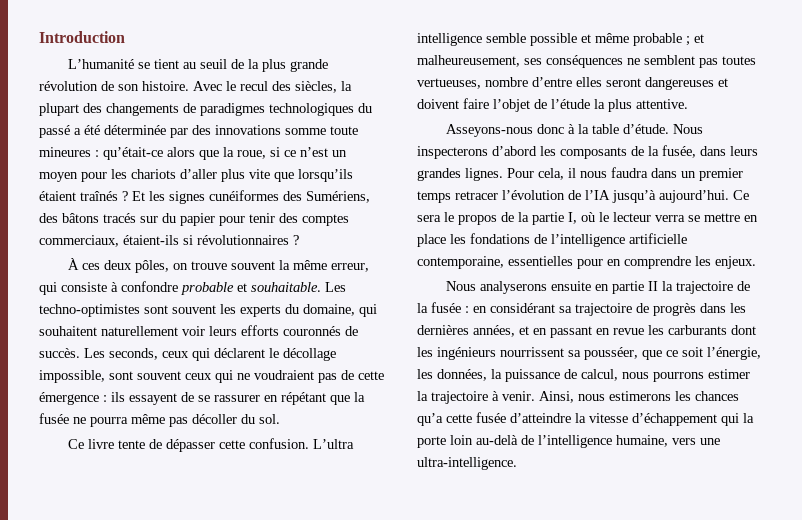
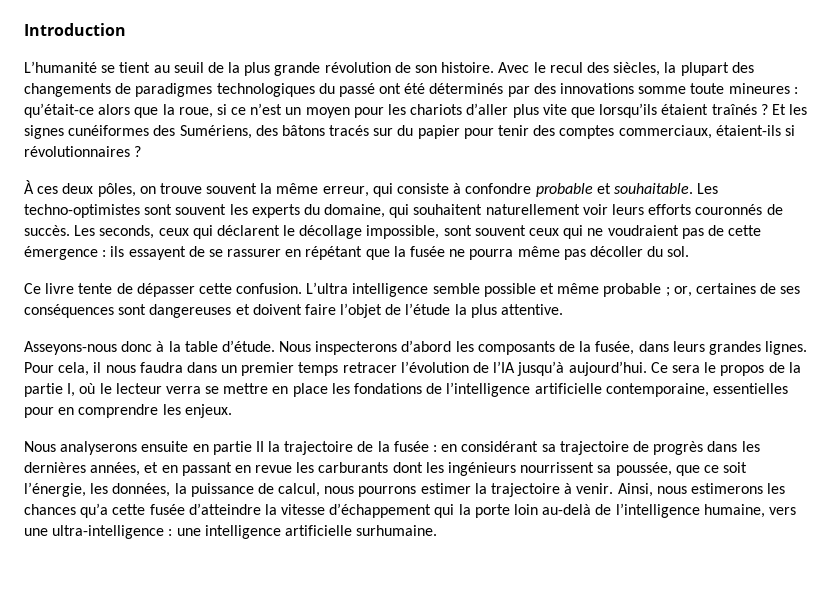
[74,125,166,135] a été déterminée -> [379,83,504,94] ont été déterminés
[694,34,704,43] [417,55,756,68] [417,77,641,89] et malheureusement, ses conséquences ne semblent pas toutes vertueuses, nombre d’entre elles seront -> [673,283,801,297] [24,304,147,318] or, certaines de ses conséquences sont
[584,347,638,360] pousséer, -> [615,462,672,476] poussée,
[417,457,517,470] ultra-intelligence. -> [52,525,438,539] ultra-intelligence : une intelligence artificielle surhumaine.

